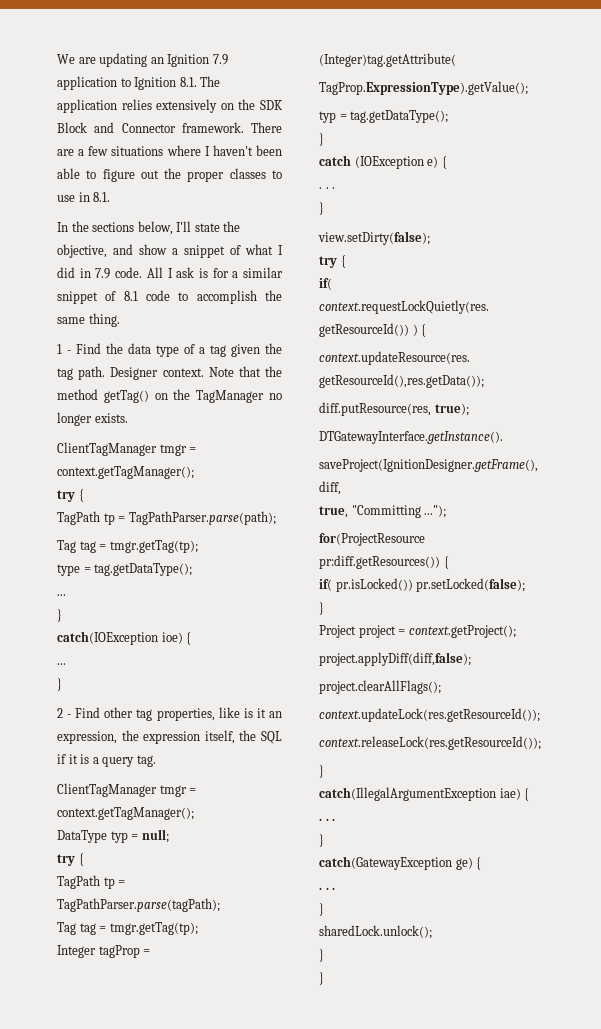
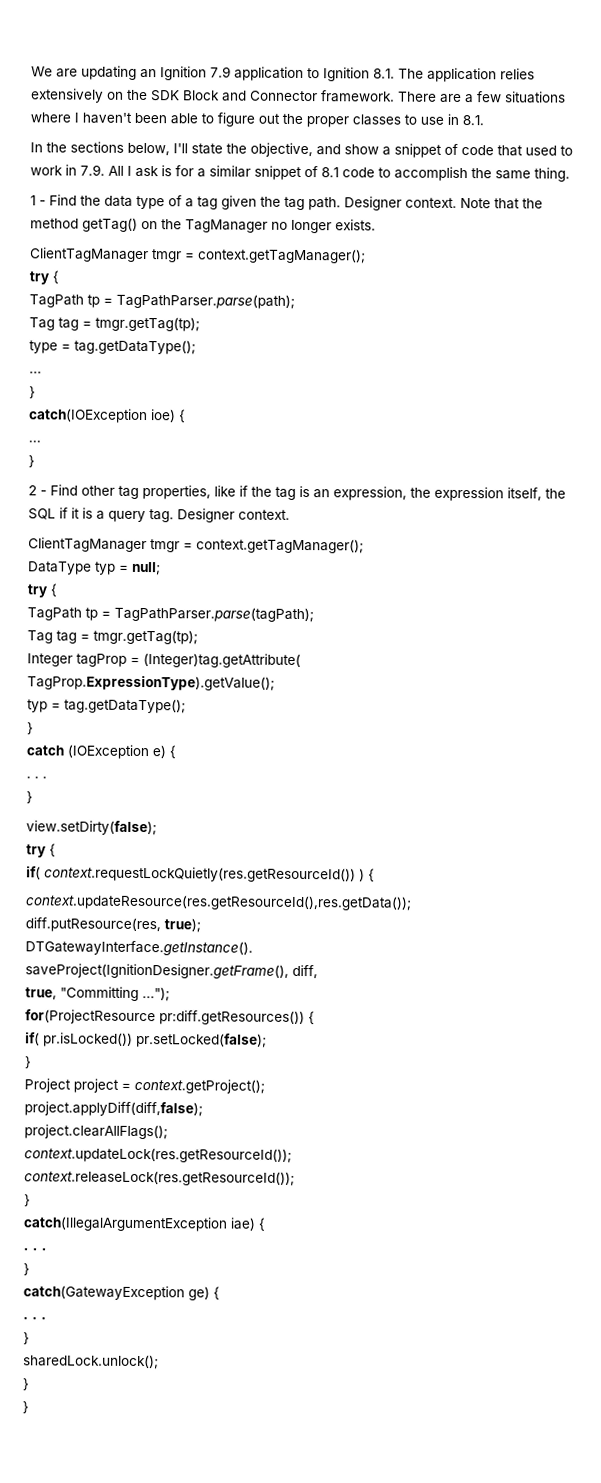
[245,244,283,255] [57,267,143,279] what I did in 7.9 code. -> [461,145,573,157] [30,164,105,176] code that used to work in 7.9.
[243,708,266,718] is it -> [239,485,310,500] if the tag is
(156, 761) none -> [177,508,290,523] Designer context.

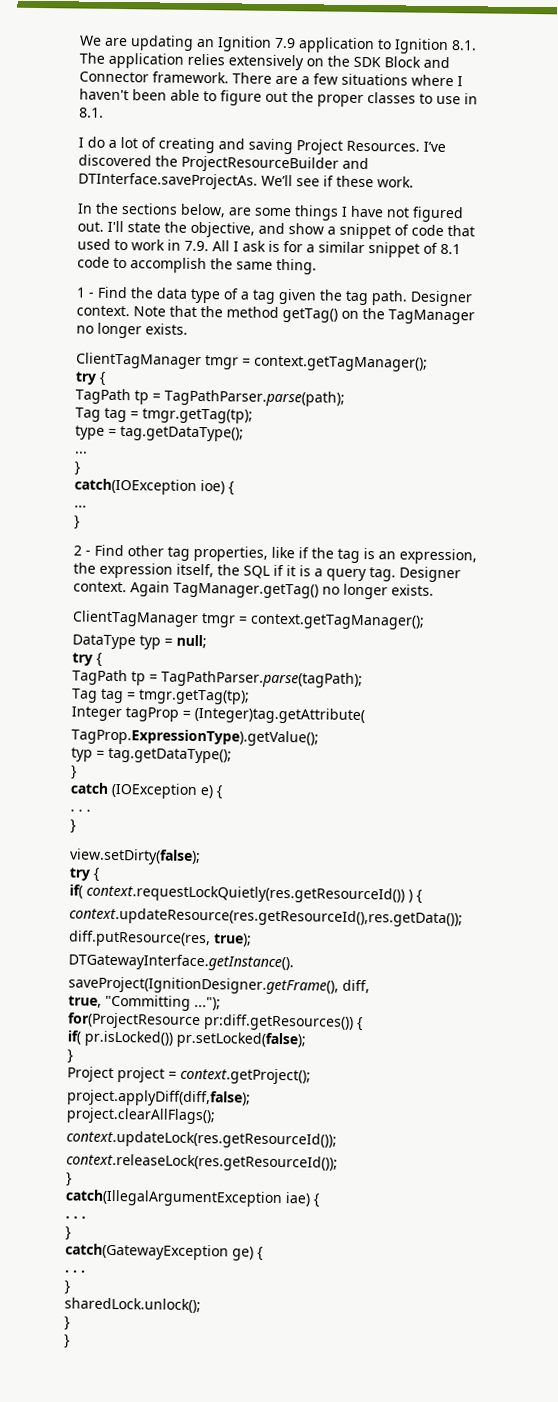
[30,141,170,156] In the sections below, -> [78,136,446,155] [78,154,369,173] [78,172,414,190] [77,202,464,223] [77,221,104,232] I do a lot of creating and saving Project Resources. I’ve discovered the ProjectResourceBuilder and DTInterface.saveProjectAs. We’ll see if these work. // In the sections below, are some things I have not figured out.
(290, 514) none -> [130,581,434,600] Again TagManager.getTag() no longer exists.

